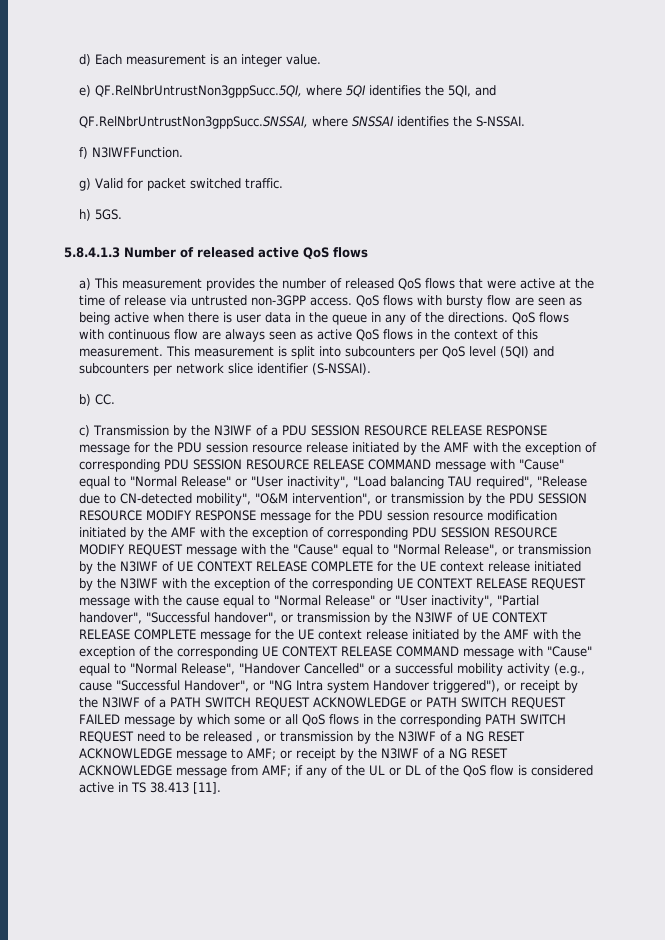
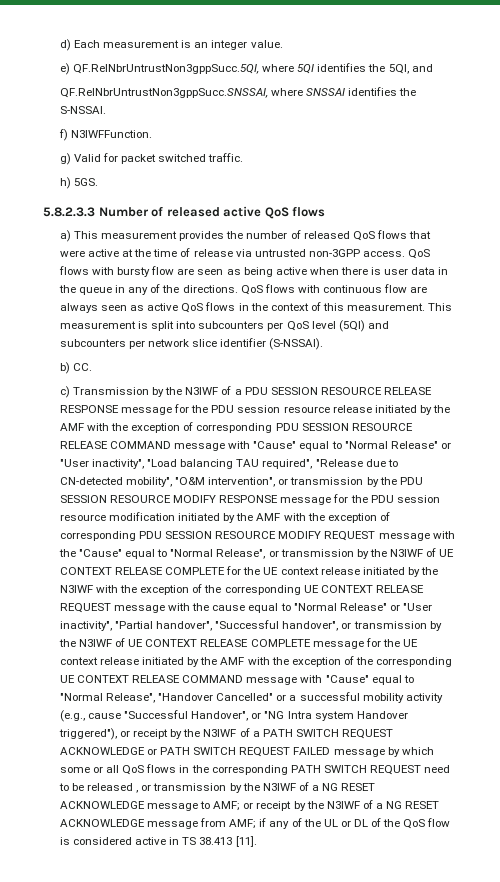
[64,247,120,258] 5.8.4.1.3 -> [43,207,95,217] 5.8.2.3.3

